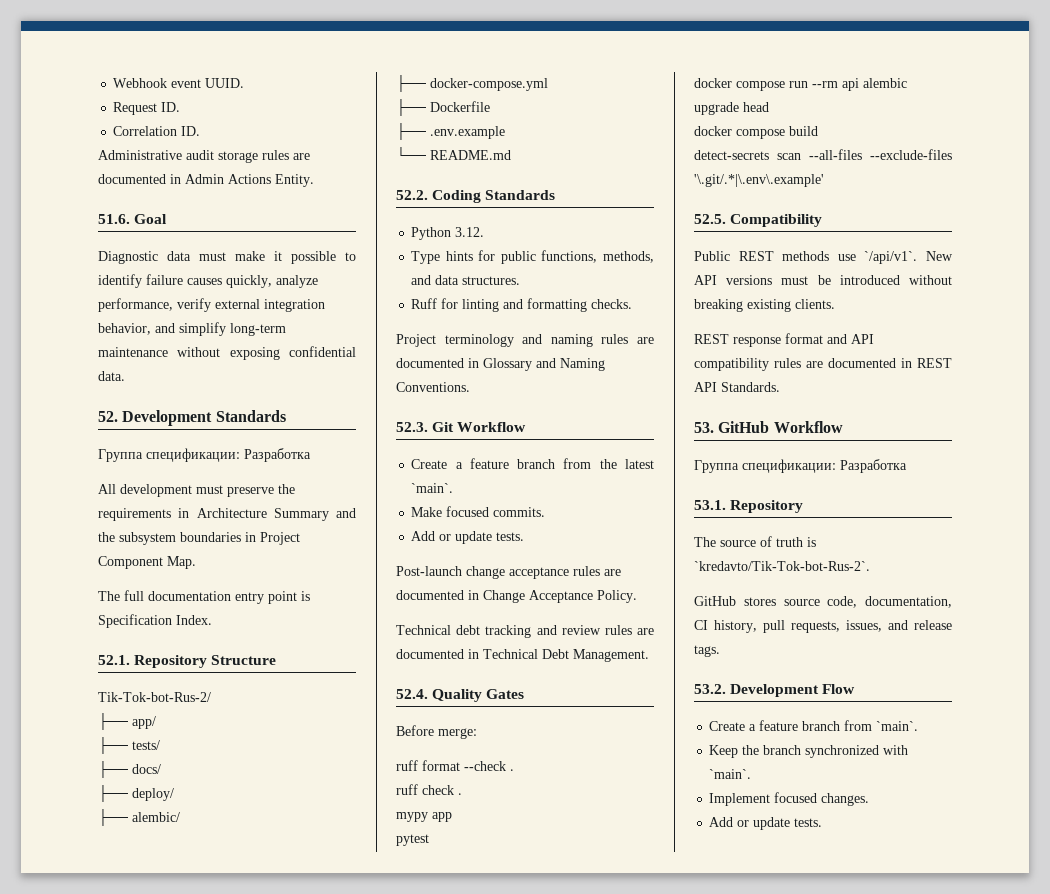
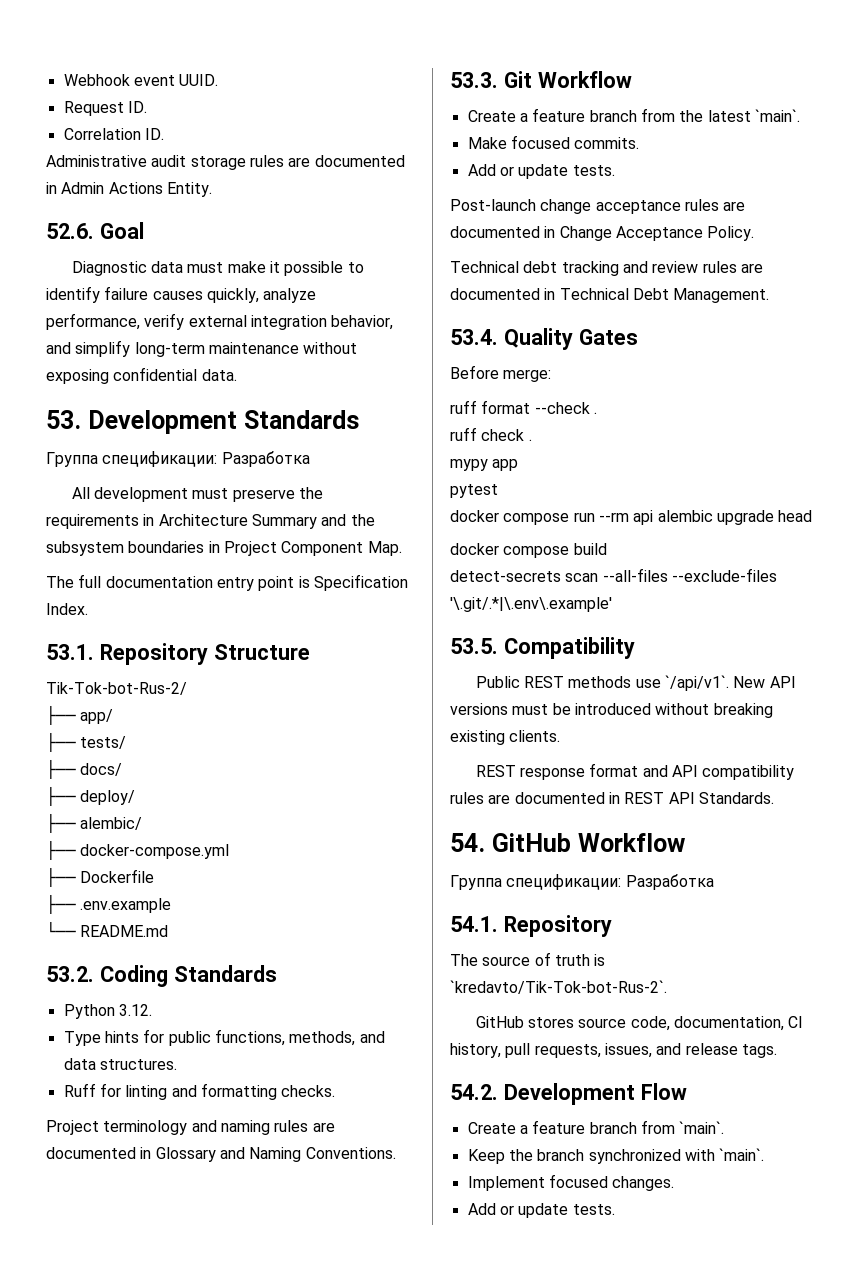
[98,214,130,224] 51.6. -> [46,223,94,239] 52.6.
[98,411,118,422] 52. -> [46,410,81,429] 53.
[98,655,130,665] 52.1. -> [46,644,94,660] 53.1.
[396,190,428,200] 52.2. -> [46,966,94,982] 53.2.
[396,422,428,432] 52.3. -> [450,72,498,88] 53.3.
[396,689,428,699] 52.4. -> [450,329,498,345] 53.4.
[694,214,726,224] 52.5. -> [450,638,498,654] 53.5.
[694,422,714,433] 53. -> [450,833,485,852] 54.
[694,500,726,510] 53.1. -> [450,916,498,932] 54.1.
[694,684,726,694] 53.2. -> [450,1084,498,1100] 54.2.

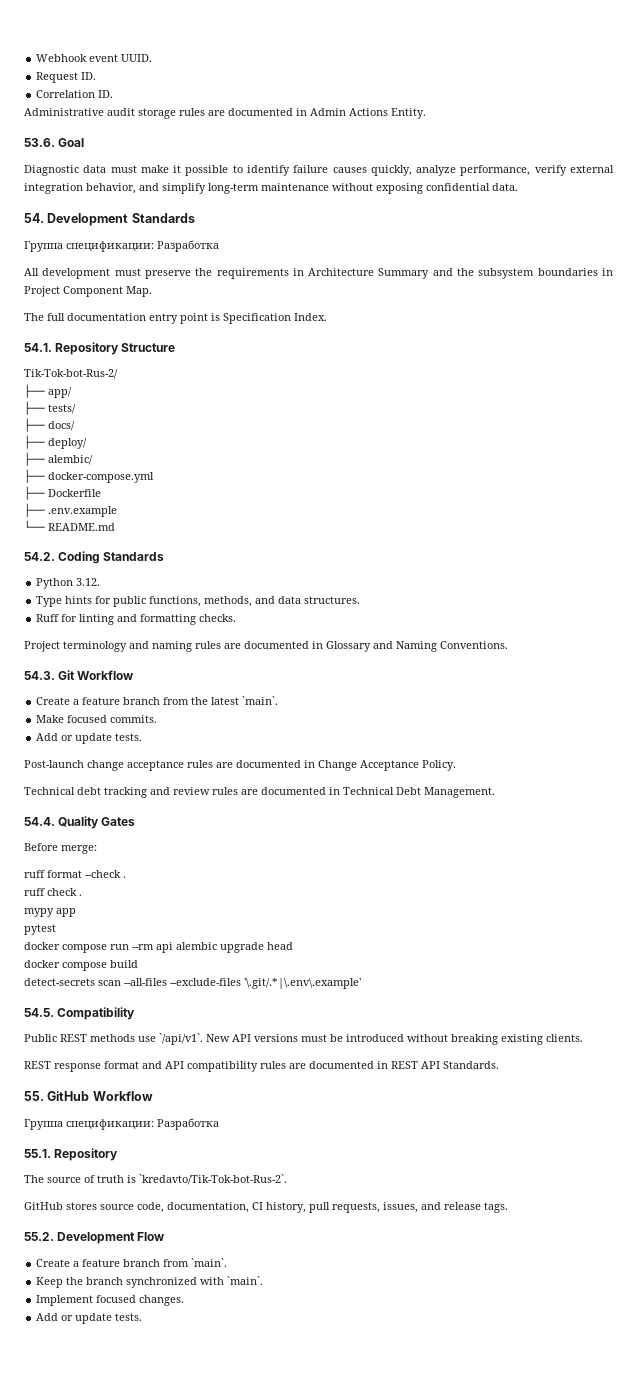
[46,223,94,239] 52.6. -> [24,138,55,147] 53.6.
[46,410,81,429] 53. -> [24,213,44,223] 54.
[46,644,94,660] 53.1. -> [24,343,52,352] 54.1.
[46,966,94,982] 53.2. -> [24,552,55,561] 54.2.
[450,72,498,88] 53.3. -> [24,671,55,680] 54.3.
[450,329,498,345] 53.4. -> [24,817,55,826] 54.4.
[450,638,498,654] 53.5. -> [24,1008,54,1017] 54.5.
[450,833,485,852] 54. -> [24,1091,44,1101] 55.
[450,916,498,932] 54.1. -> [24,1149,51,1158] 55.1.
[450,1084,498,1100] 54.2. -> [24,1232,54,1241] 55.2.

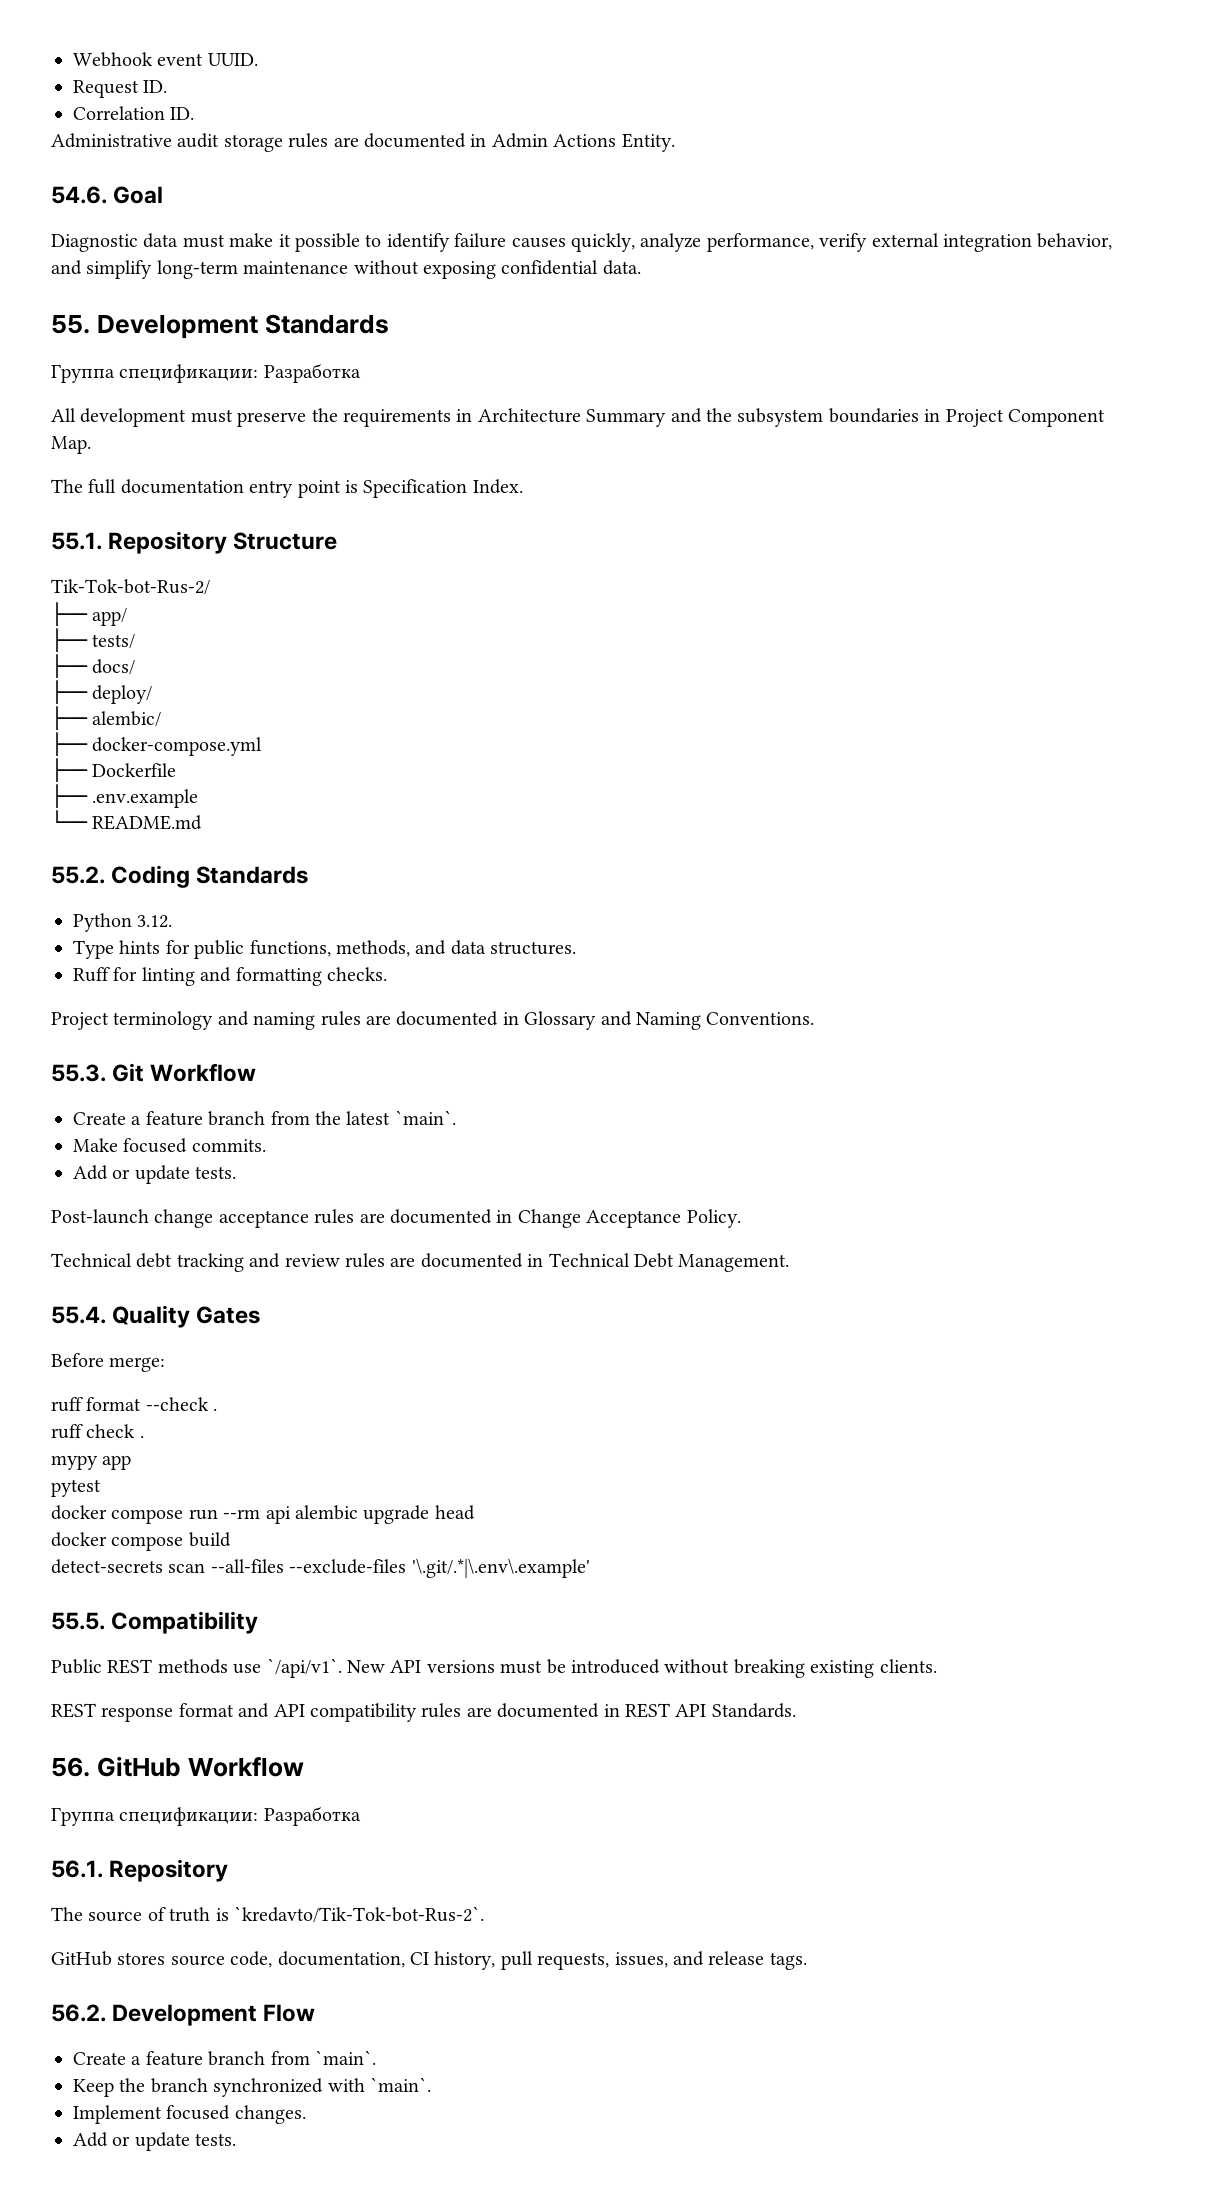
[24,138,55,147] 53.6. -> [51,186,107,204] 54.6.
[24,213,44,223] 54. -> [51,314,90,334] 55.
[24,343,52,352] 54.1. -> [51,532,102,550] 55.1.
[24,552,55,561] 54.2. -> [51,866,105,884] 55.2.
[24,671,55,680] 54.3. -> [51,1064,106,1082] 55.3.
[24,817,55,826] 54.4. -> [51,1306,106,1324] 55.4.
[24,1008,54,1017] 54.5. -> [51,1612,105,1630] 55.5.
[24,1091,44,1101] 55. -> [51,1757,90,1777] 56.
[24,1149,51,1158] 55.1. -> [51,1860,103,1878] 56.1.
[24,1232,54,1241] 55.2. -> [51,2004,106,2022] 56.2.

